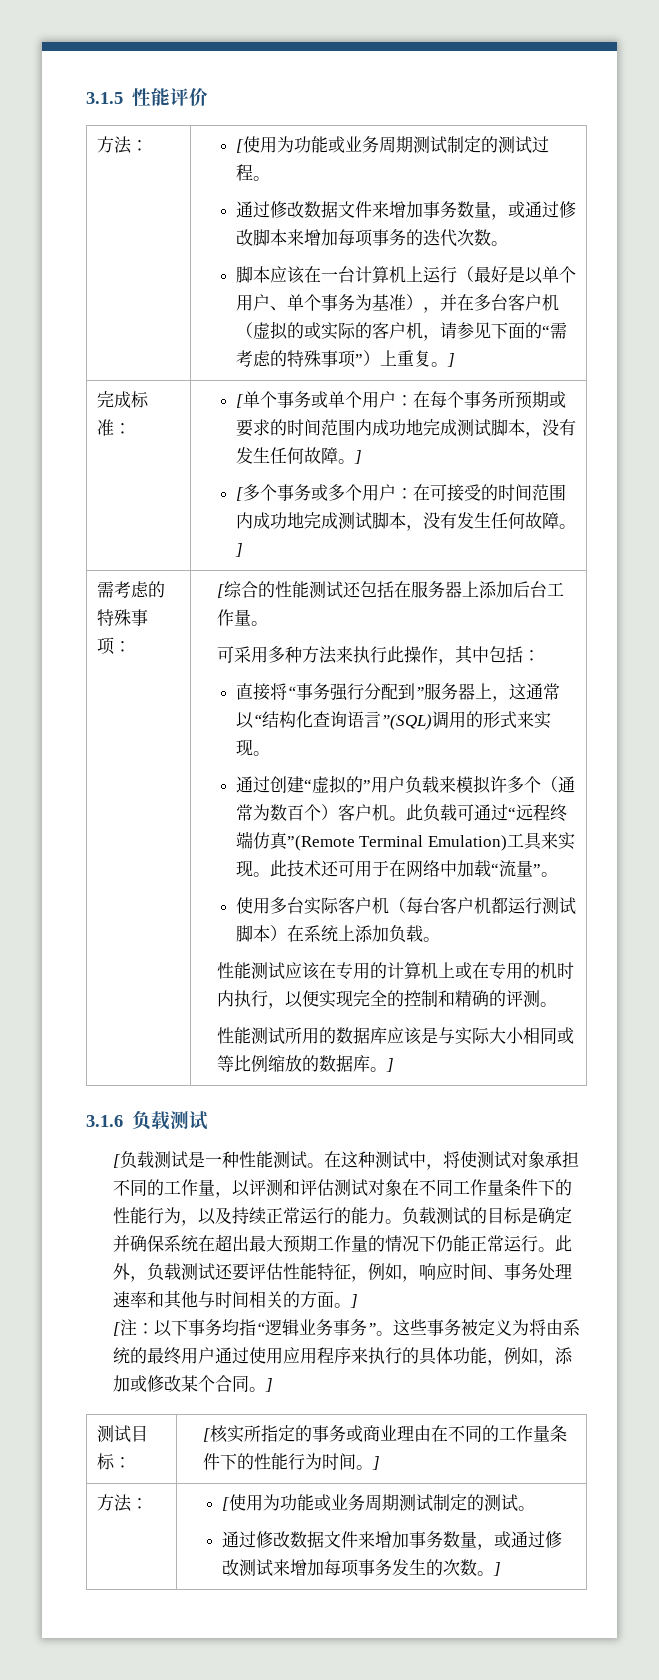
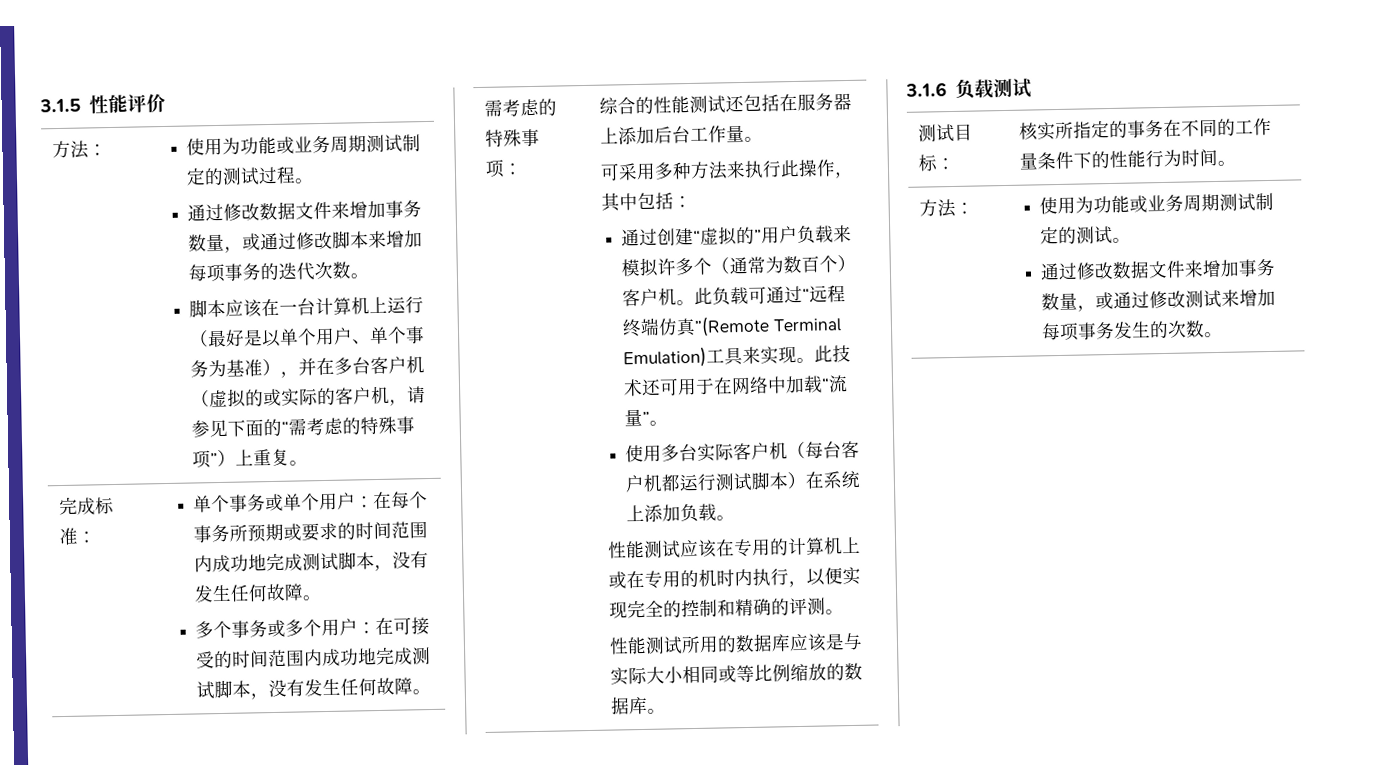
[235,139,244,153] [ -> (108, 150) none
[446,353,455,367] ] -> (309, 463) none
[235,394,244,408] [ -> (97, 537) none
[353,450,362,464] [235,487,244,501] ] // [ -> (323, 598) //
[234,543,243,557] ] -> (432, 691) none
[217,584,226,598] [ -> (524, 169) none
[235,683,560,702] [235,711,551,730] [235,739,270,756] // 直接将“事务强行分配到”服务器上，这通常以“结构化查询语言”(SQL)调用的形式来实现。 -> (693, 201) none
[386,1058,395,1072] ] -> (667, 711) none
[112,1151,579,1170] [112,1179,572,1198] [112,1207,572,1226] [112,1234,572,1253] [112,1263,572,1282] [112,1290,358,1309] [112,1319,580,1337] [112,1347,573,1366] [112,1375,273,1392] // [负载测试是一种性能测试。在这种测试中，将使测试对象承担不同的工作量，以评测和评估测试对象在不同工作量条件下的性能行为，以及持续正常运行的能力。负载测试的目标是确定并确保系统在超出最大预期工作量的情况下仍能正常运行。此外，负载测试还要评估性能特征，例如，响应时间、事务处理速率和其他与时间相关的方面。] // [注：以下事务均指“逻辑业务事务”。这些事务被定义为将由系统的最终用户通过使用应用程序来执行的具体功能，例如，添加或修改某个合同。] -> (1032, 88) none
[203,1428,212,1442] [ -> (956, 163) none
[346,1425,432,1442] 或商业理由 -> (1165, 128) none
[372,1456,381,1470] [97,1494,149,1512] [221,1497,230,1511] ] // 方法： | [ -> [919,198,975,218] // 方法： |
[492,1562,501,1576] ] -> (1224, 334) none

